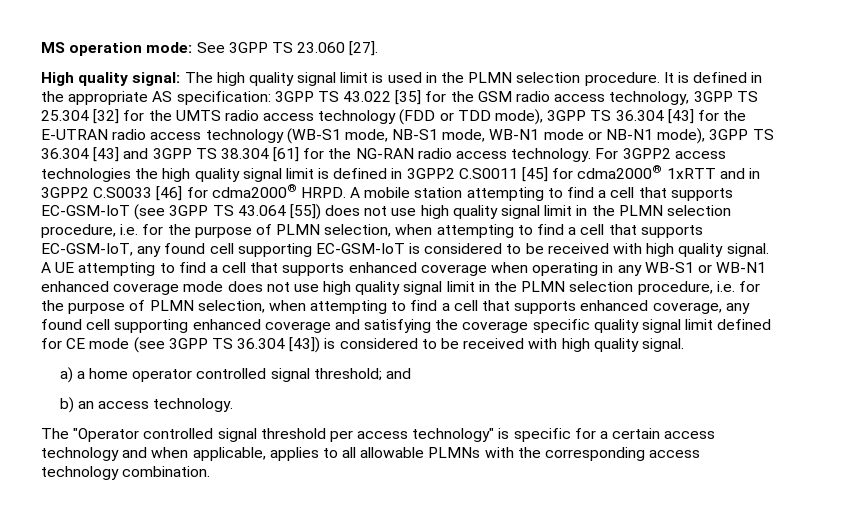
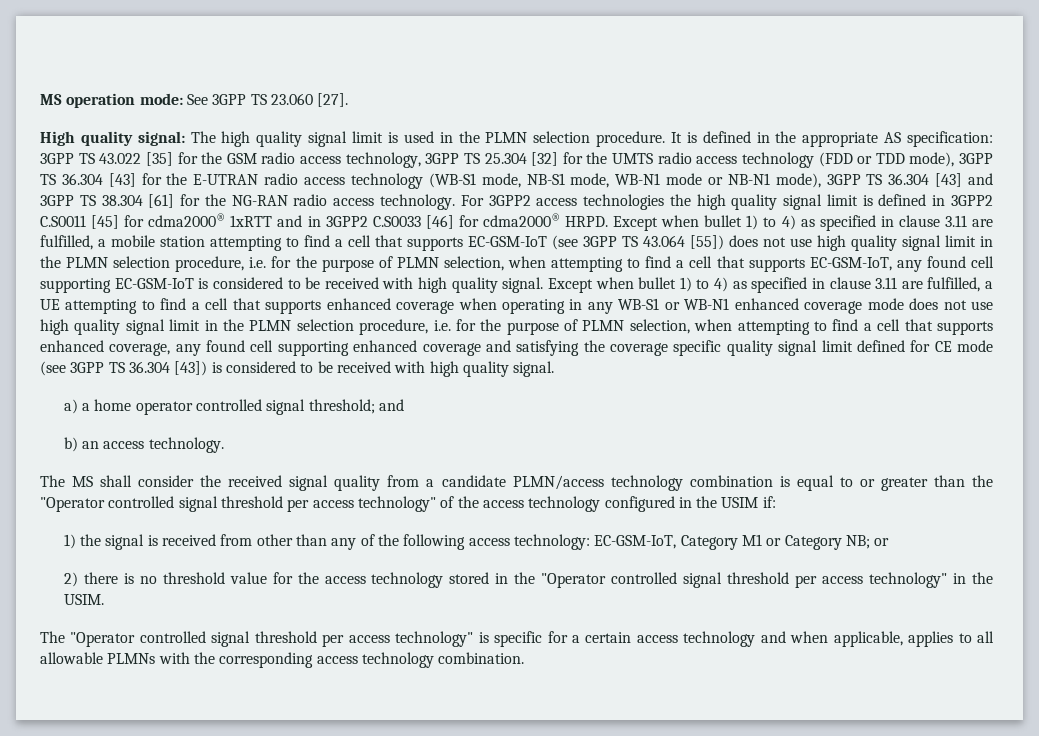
[350,187,361,198] A -> [613,215,994,231] [40,235,106,250] Except when bullet 1) to 4) as specified in clause 3.11 are fulfilled, a
[41,262,51,273] A -> [547,277,993,293] Except when bullet 1) to 4) as specified in clause 3.11 are fulfilled, a
(234, 405) none -> [40,475,993,491] [40,496,776,512] [63,534,890,550] [63,572,994,588] [63,594,104,605] // The MS shall consider the received signal quality from a candidate PLMN/access technology combination is equal to or greater than the "Operator controlled signal threshold per access technology" of the access technology configured in the USIM if: // 1) the signal is received from other than any of the following access technology: EC-GSM-IoT, Category M1 or Category NB; or // 2) there is no threshold value for the access technology stored in the "Operator controlled signal threshold per access technology" in the USIM.

